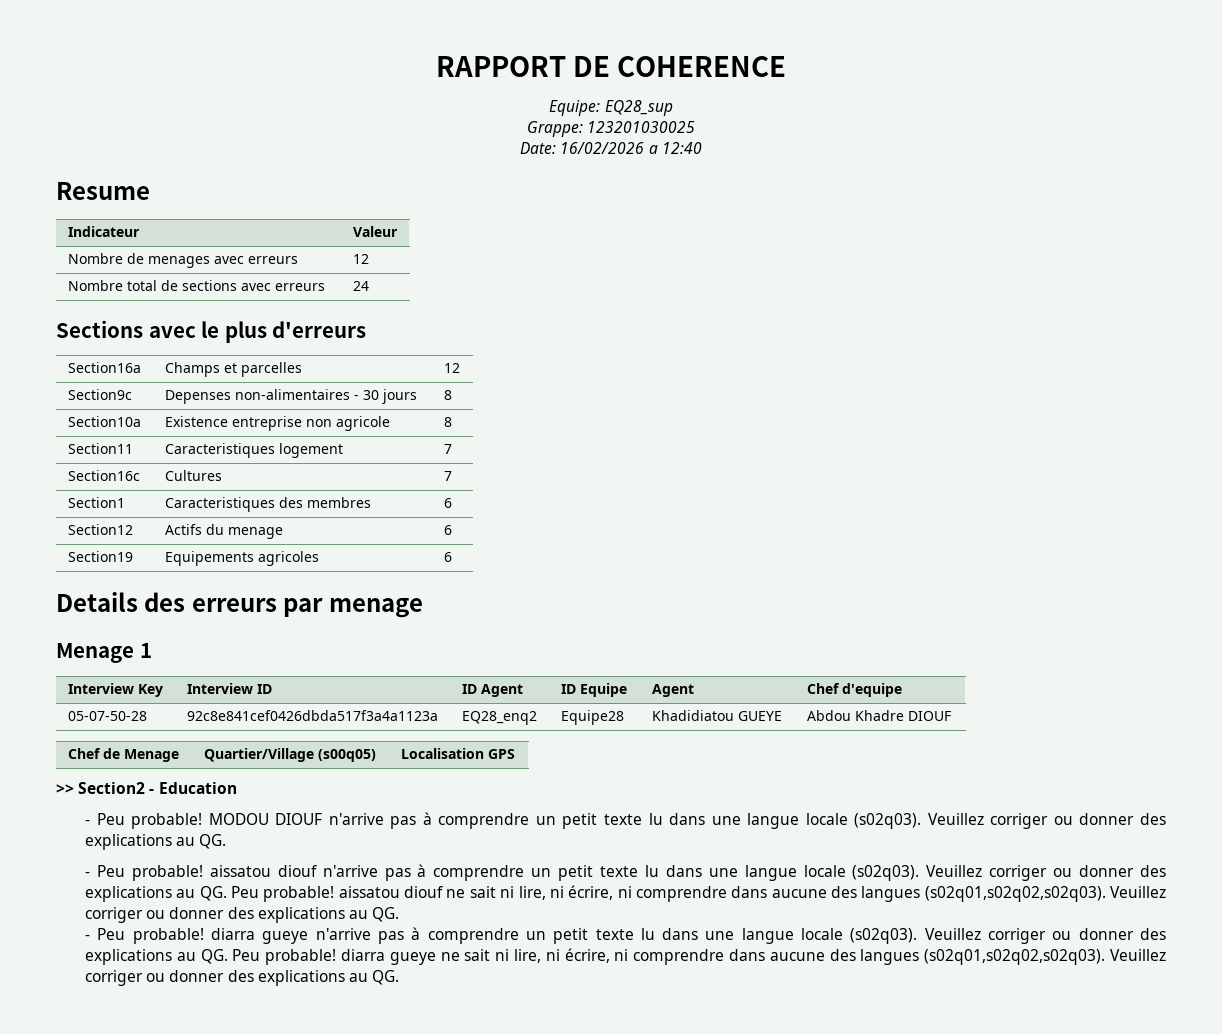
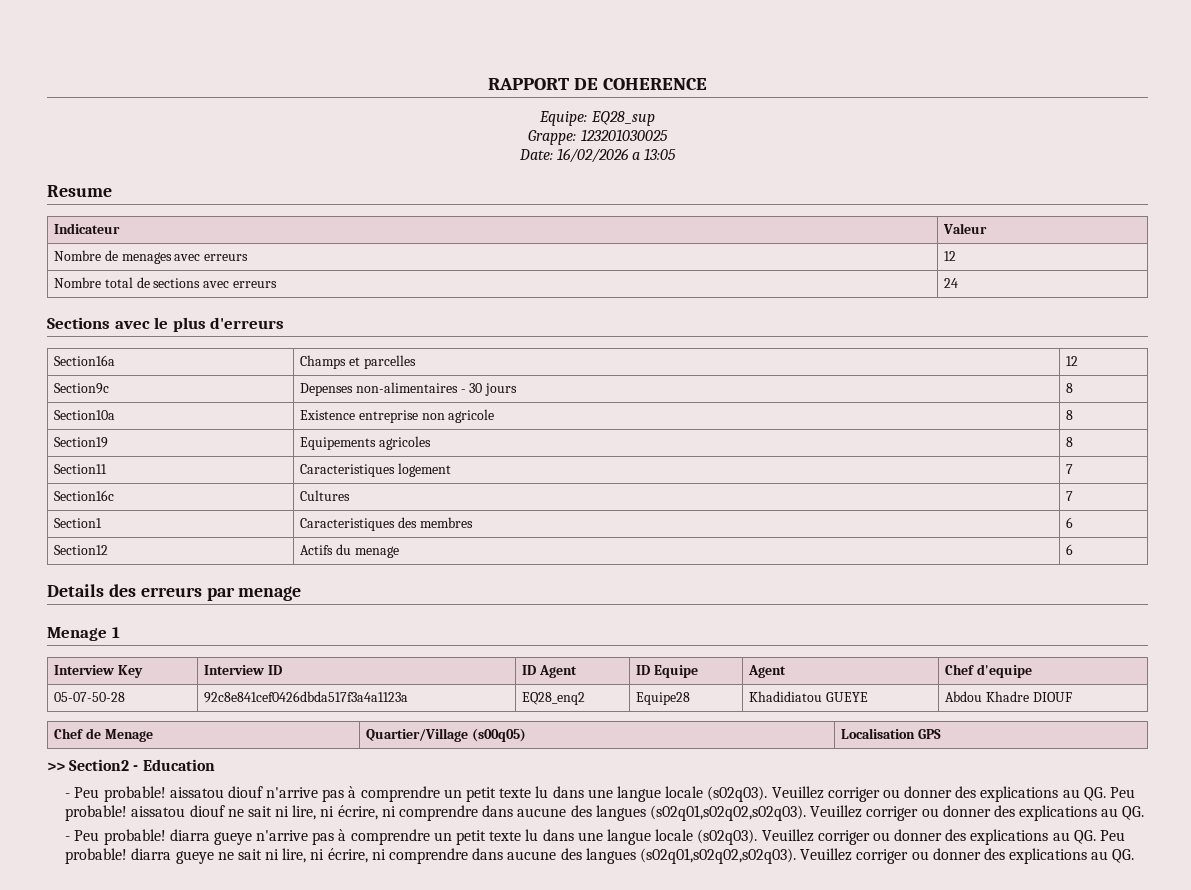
[661,142,702,154] 12:40 -> [644,148,677,160] 13:05
(452, 422) none -> [53,437,108,448] [299,436,431,450] [1065,437,1073,447] // Section19 | Equipements agricoles | 8
[67,551,133,562] [164,551,319,566] [443,552,452,562] // Section19 | Equipements agricoles | 6 -> (1073, 549) none
[85,812,1166,829] [85,834,227,850] // - Peu probable! MODOU DIOUF n'arrive pas à comprendre un petit texte lu dans une langue locale (s02q03). Veuillez corriger ou donner des explications au QG. -> (215, 765) none

